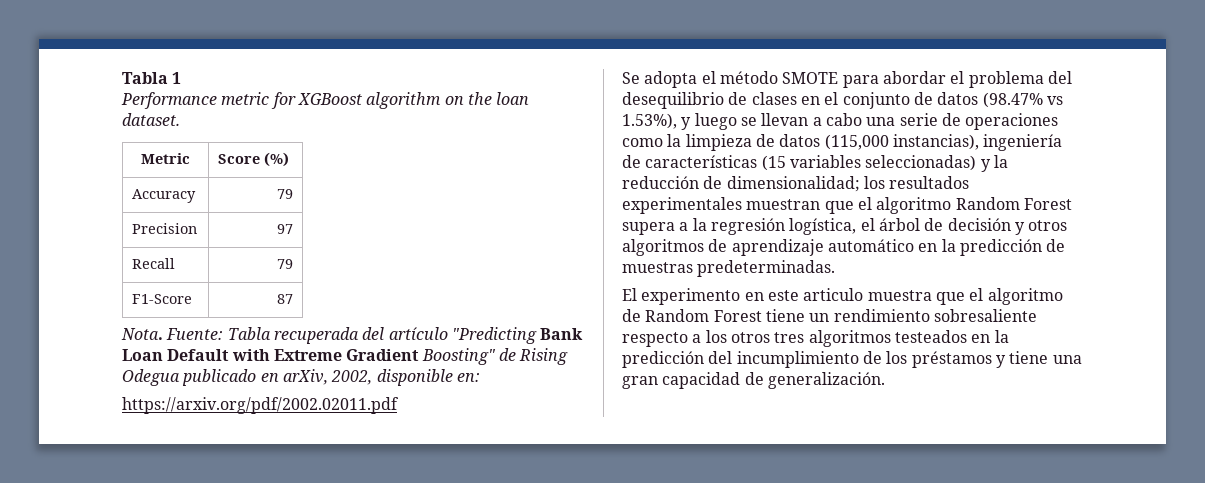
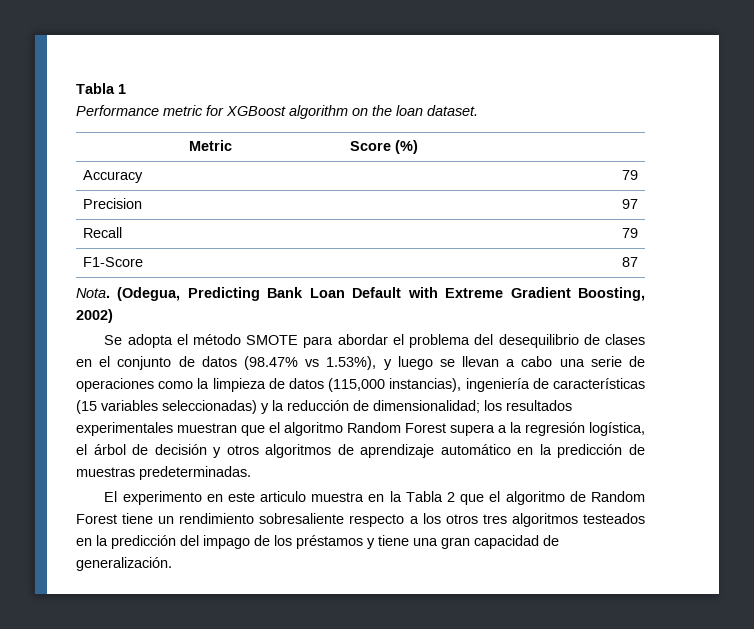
[166,327,537,344] Fuente: Tabla recuperada del artículo "Predicting -> [117,287,260,301] (Odegua, Predicting
[421,348,569,365] [122,369,480,386] [122,397,399,414] Boosting" de Rising Odegua publicado en arXiv, 2002, disponible en: // https://arxiv.org/pdf/2002.02011.pdf -> [578,287,646,301] [76,309,113,323] Boosting, 2002)
(932, 295) none -> [368,491,456,502] en la Tabla 2
[736,351,859,368] incumplimiento -> [203,535,250,549] impago

